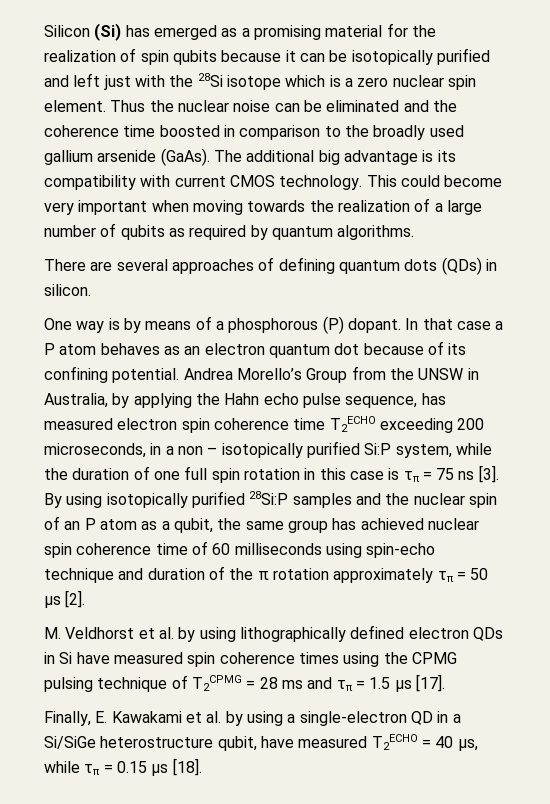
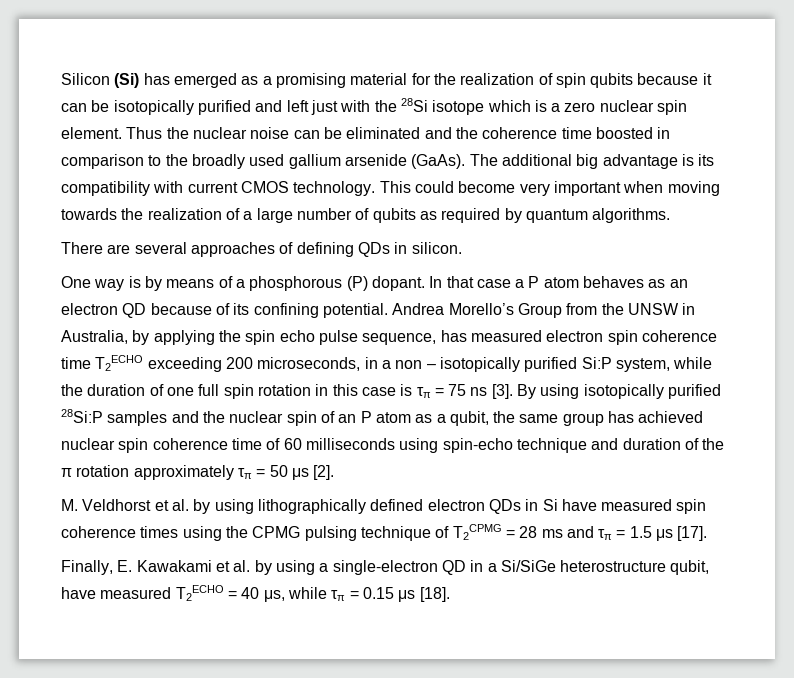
[338,257,482,275] quantum dots (QDs) -> [357,242,390,257] QDs
[268,343,360,358] quantum dot -> [122,303,147,318] QD
[224,393,260,405] Hahn -> [245,330,276,345] spin

